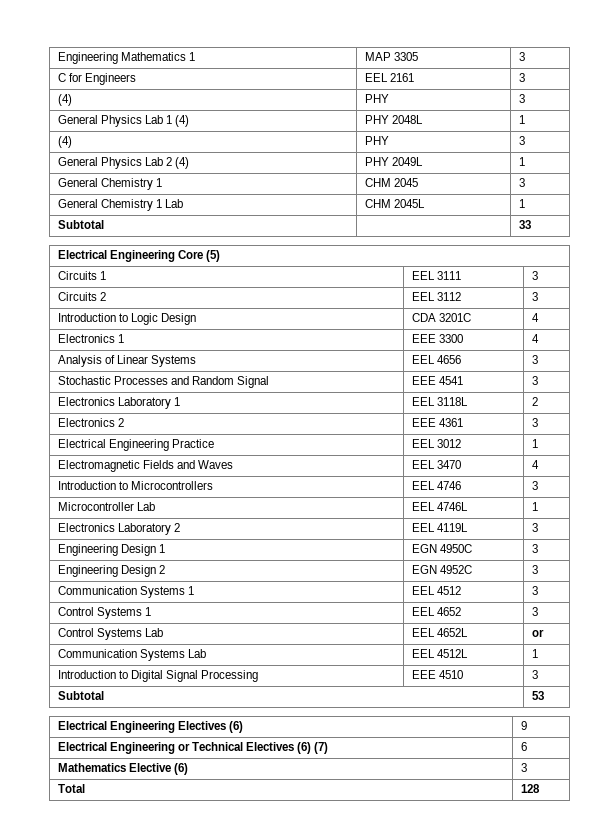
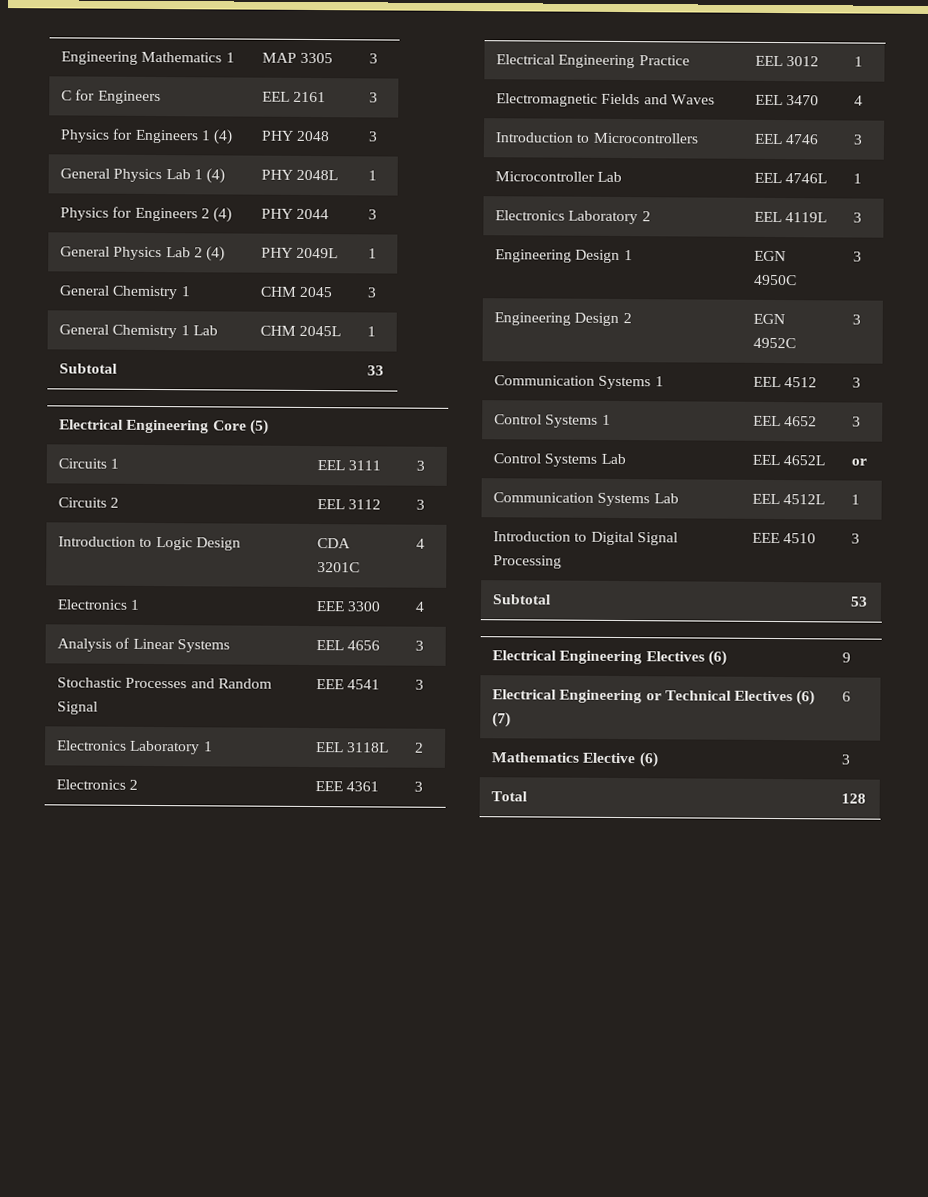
[57,94,72,106] [364,94,389,103] (4) | PHY -> [60,128,234,145] [261,130,331,142] Physics for Engineers 1 (4) | PHY 2048
[57,136,72,148] [364,136,389,145] (4) | PHY -> [60,206,233,223] [261,208,330,220] Physics for Engineers 2 (4) | PHY 2044

